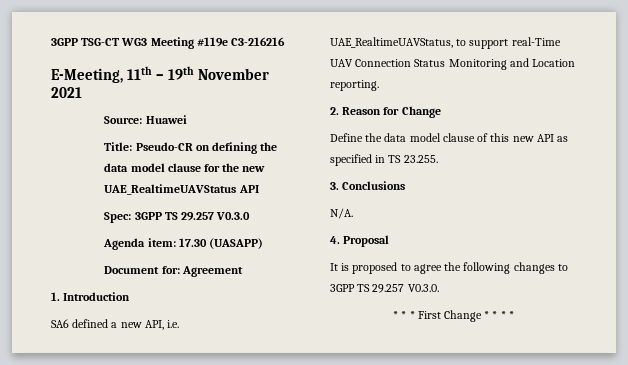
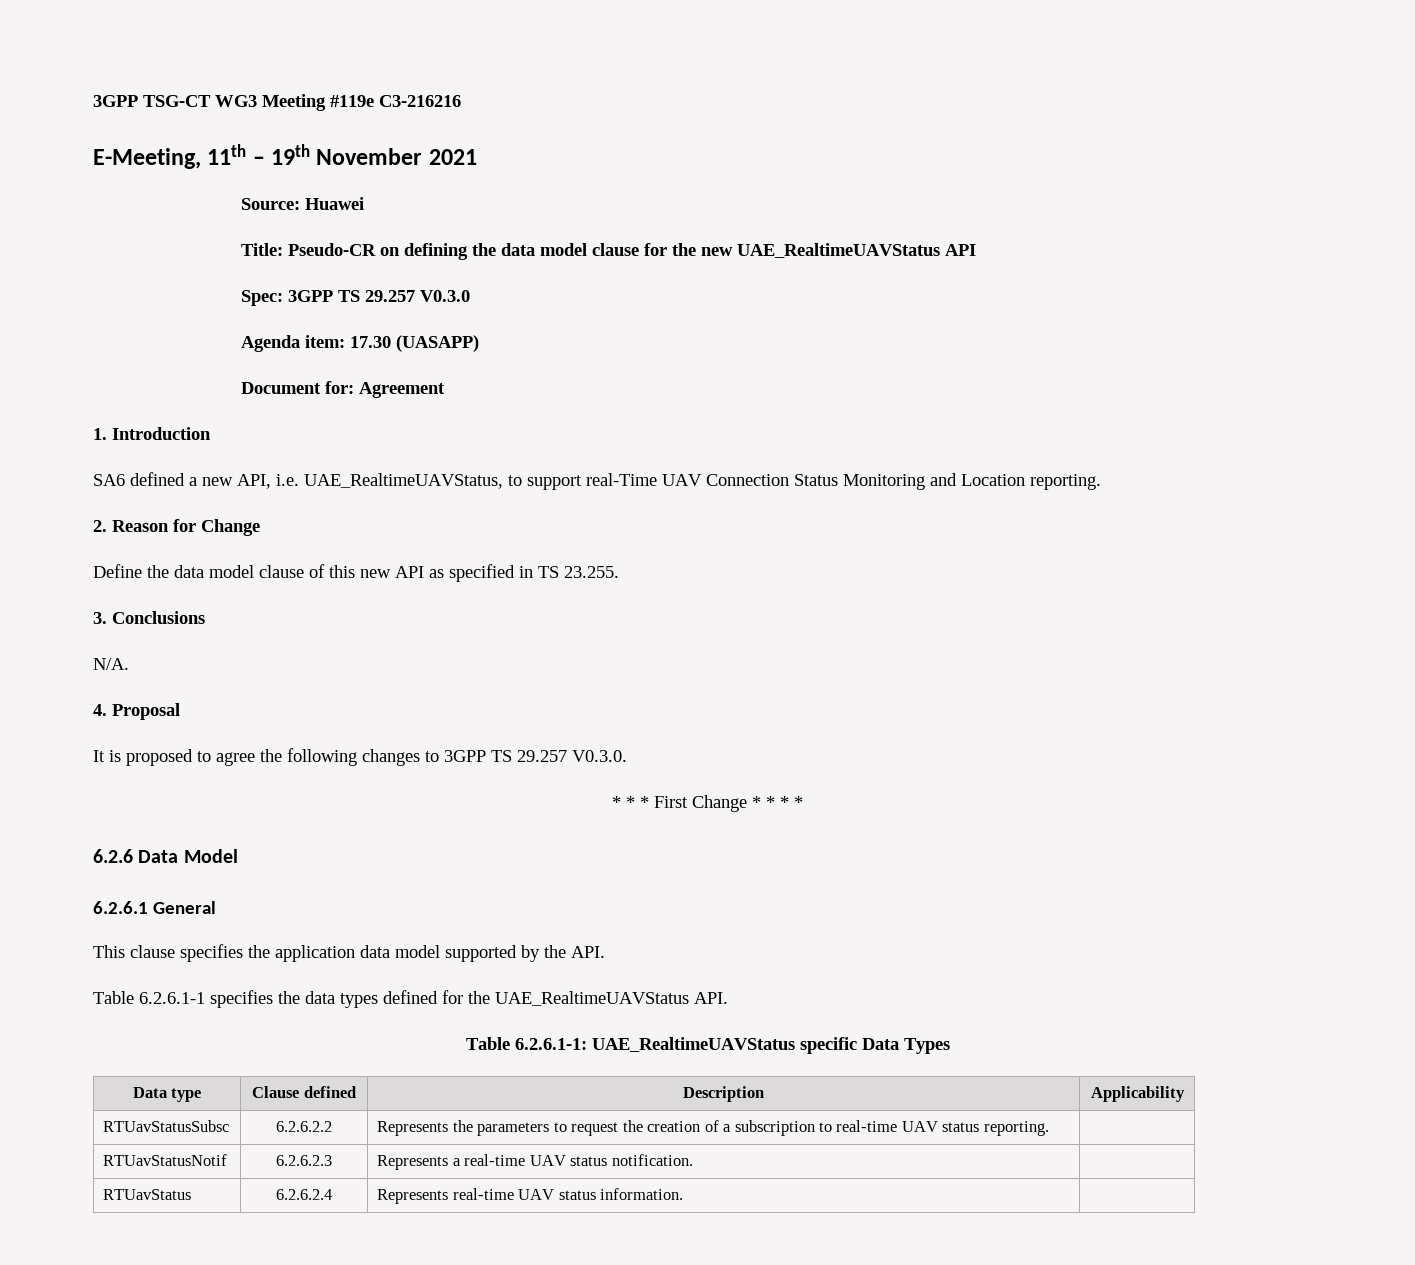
(514, 315) none -> [93,849,238,863] [93,901,216,914] [93,944,605,962] [93,990,728,1008] [465,1037,950,1054] [132,1087,202,1102] [252,1086,356,1098] [683,1086,764,1102] [1090,1086,1185,1102] [103,1120,230,1132] [276,1121,332,1132] [377,1120,1049,1136] [103,1154,228,1166] [276,1155,332,1166] [377,1154,693,1170] [103,1189,192,1200] [276,1189,332,1200] [377,1188,684,1204] // 6.2.6 Data Model // 6.2.6.1 General // This clause specifies the application data model supported by the API. // Table 6.2.6.1-1 specifies the data types defined for the UAE_RealtimeUAVStatus API. // Table 6.2.6.1-1: UAE_RealtimeUAVStatus specific Data Types // Data type | Clause defined | Description | Applicability // RTUavStatusSubsc | 6.2.6.2.2 | Represents the parameters to request the creation of a subscription to real-time UAV status reporting. | // RTUavStatusNotif | 6.2.6.2.3 | Represents a real-time UAV status notification. | // RTUavStatus | 6.2.6.2.4 | Represents real-time UAV status information. |

